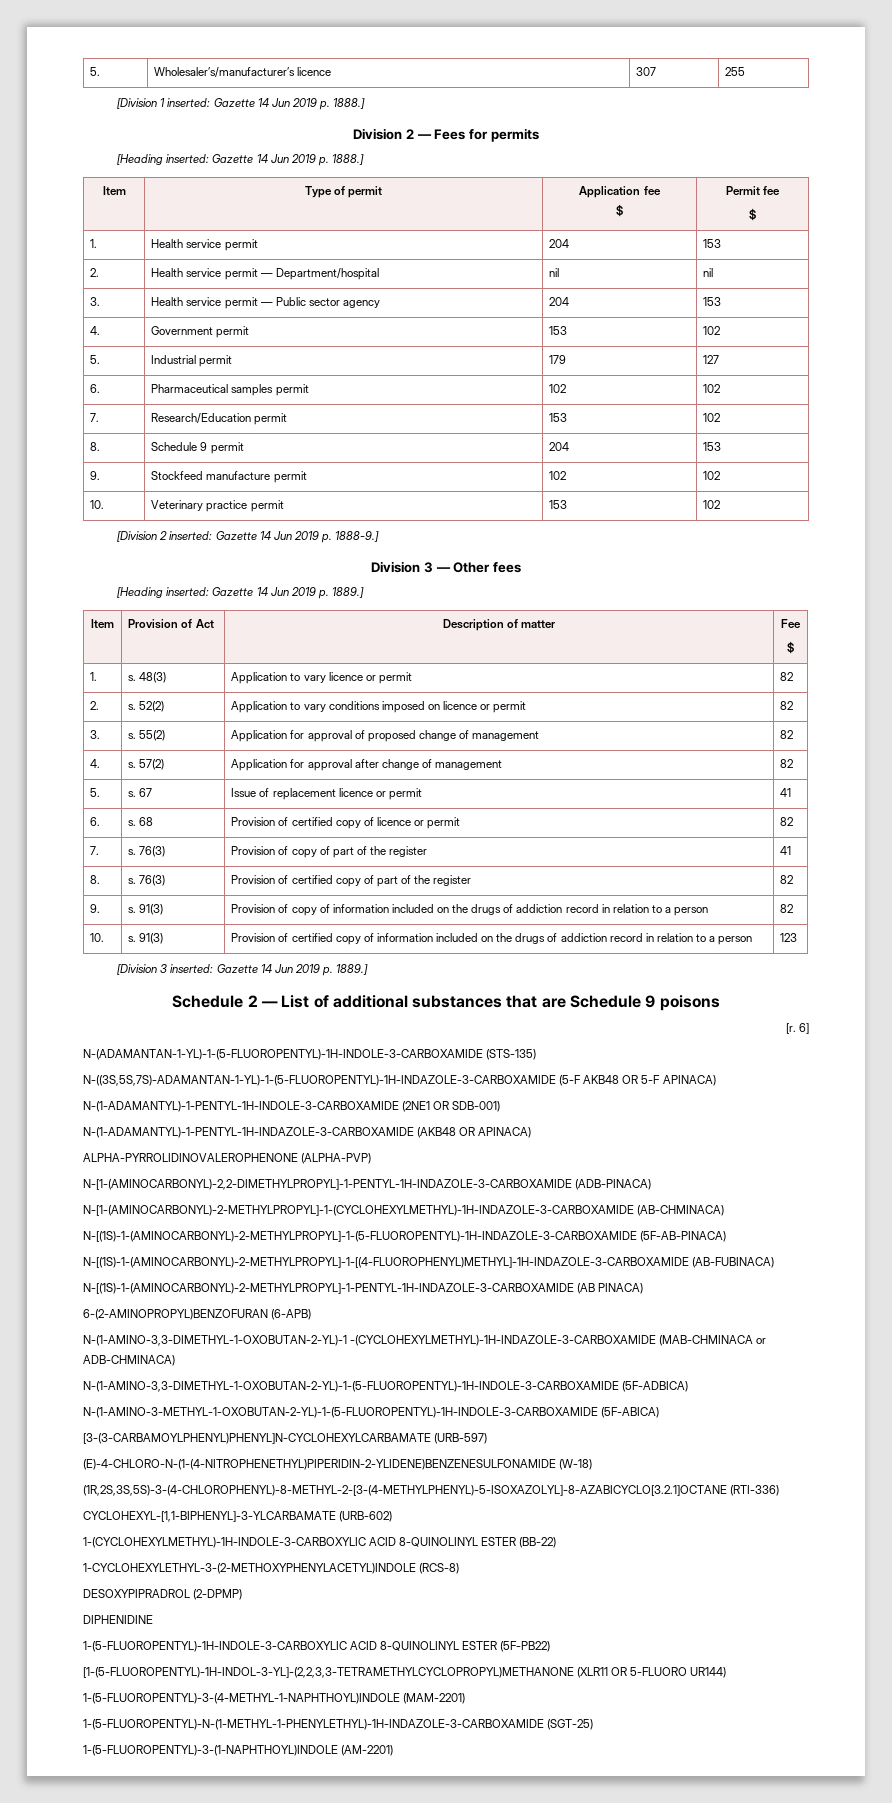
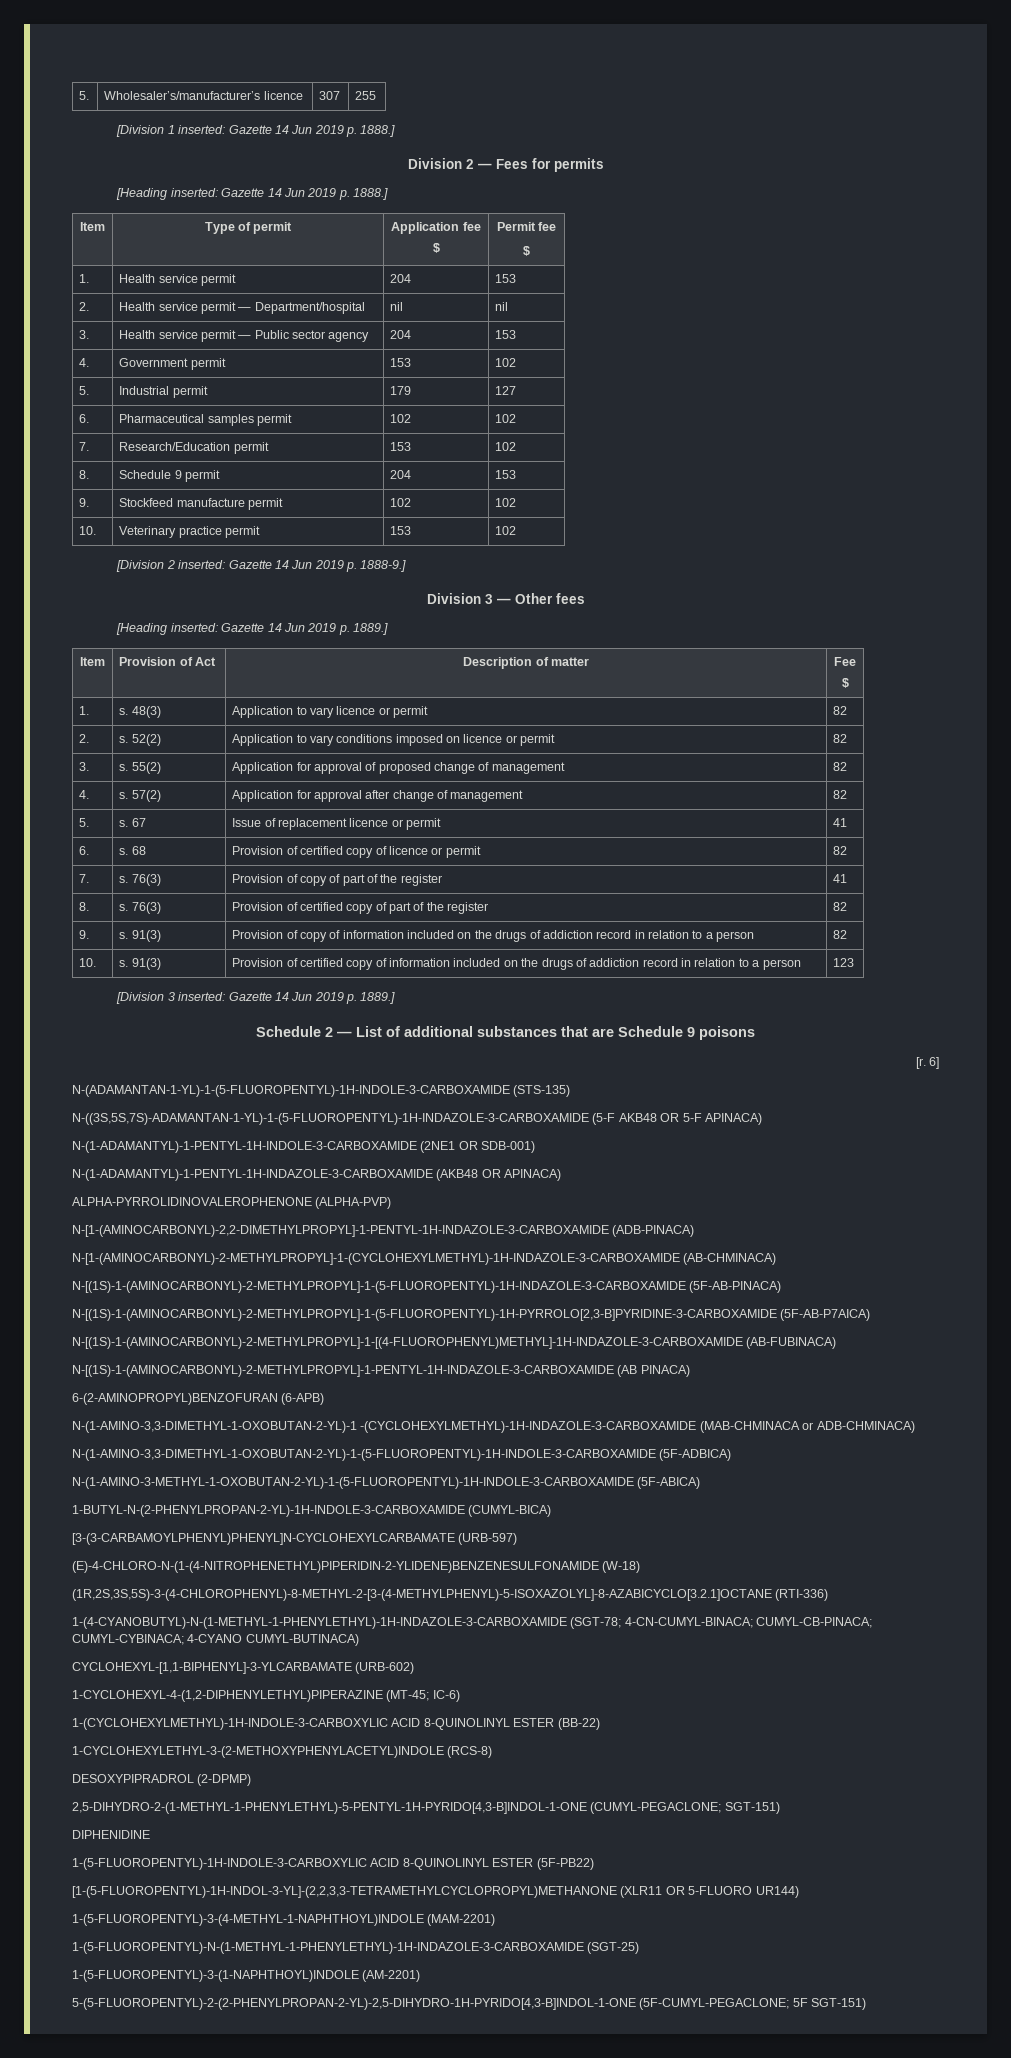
(727, 1236) none -> [72,1309,871,1321] // N-[(1S)-1-(AMINOCARBONYL)-2-METHYLPROPYL]-1-(5-FLUOROPENTYL)-1H-PYRROLO[2,3-B]PYRIDINE-3-CARBOXAMIDE (5F-AB-P7AICA)
(660, 1412) none -> [72,1505,552,1517] // 1-BUTYL-N-(2-PHENYLPROPAN-2-YL)-1H-INDOLE-3-CARBOXAMIDE (CUMYL-BICA)
(780, 1490) none -> [72,1617,873,1629] [72,1634,359,1646] // 1-(4-CYANOBUTYL)-N-(1-METHYL-1-PHENYLETHYL)-1H-INDAZOLE-3-CARBOXAMIDE (SGT-78; 4-CN-CUMYL-BINACA; CUMYL-CB-PINACA; CUMYL-CYBINACA; 4-CYANO CUMYL-BUTINACA)
(393, 1516) none -> [72,1690,460,1702] // 1-CYCLOHEXYL-4-(1,2-DIPHENYLETHYL)PIPERAZINE (MT-45; IC-6)
(243, 1594) none -> [72,1802,780,1814] // 2,5-DIHYDRO-2-(1-METHYL-1-PHENYLETHYL)-5-PENTYL-1H-PYRIDO[4,3-B]INDOL-1-ONE (CUMYL-PEGACLONE; SGT-151)
(394, 1750) none -> [72,1998,867,2010] // 5-(5-FLUOROPENTYL)-2-(2-PHENYLPROPAN-2-YL)-2,5-DIHYDRO-1H-PYRIDO[4,3-B]INDOL-1-ONE (5F-CUMYL-PEGACLONE; 5F SGT-151)

